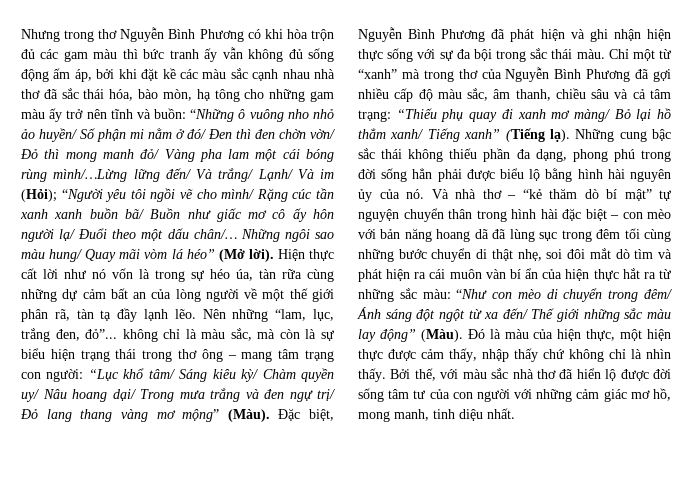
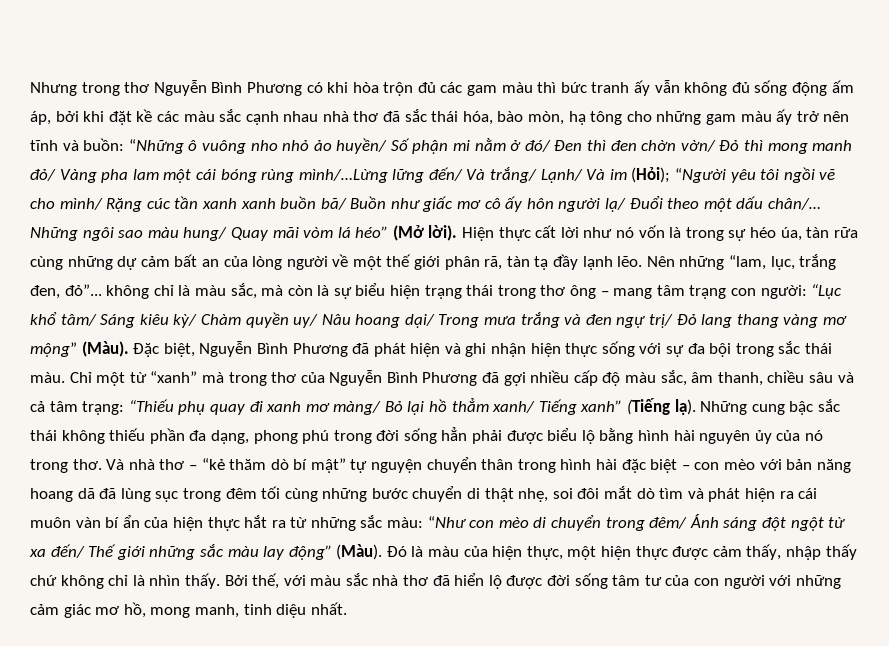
[406,189,424,199] nó. -> [804,430,823,441] [30,459,102,473] nó trong thơ.

